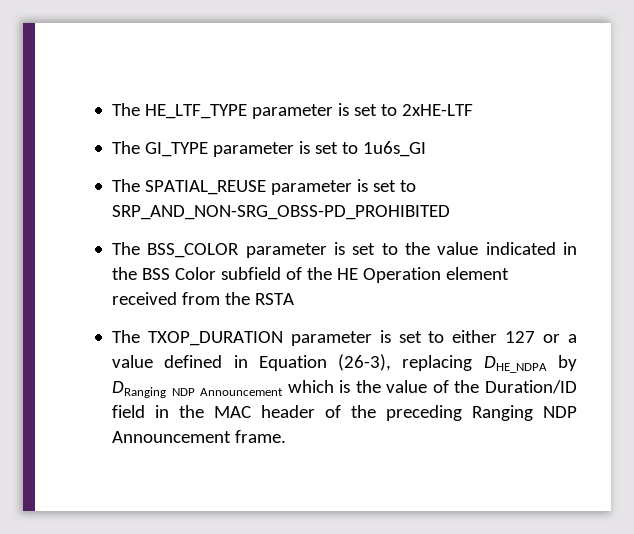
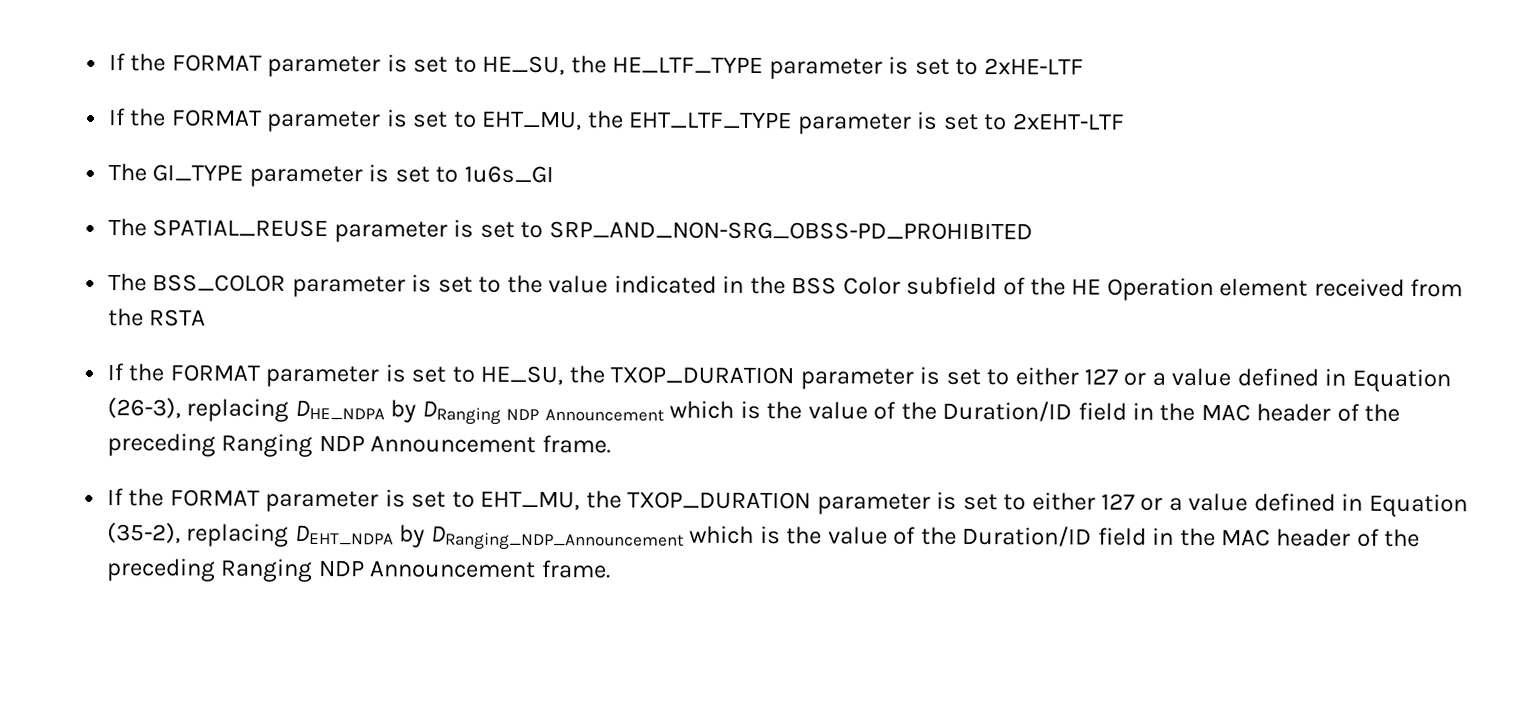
[112,103,141,116] The -> [108,53,607,78] If the FORMAT parameter is set to HE_SU, the
(474, 110) none -> [108,108,1125,135] // If the FORMAT parameter is set to EHT_MU, the EHT_LTF_TYPE parameter is set to 2xEHT-LTF
[112,330,141,343] The -> [106,363,605,388] If the FORMAT parameter is set to HE_SU, the
(287, 436) none -> [106,488,1468,518] [106,522,1421,551] [105,558,611,582] // If the FORMAT parameter is set to EHT_MU, the TXOP_DURATION parameter is set to either 127 or a value defined in Equation (35-2), replacing DEHT_NDPA by DRanging_NDP_Announcement which is the value of the Duration/ID field in the MAC header of the preceding Ranging NDP Announcement frame.

